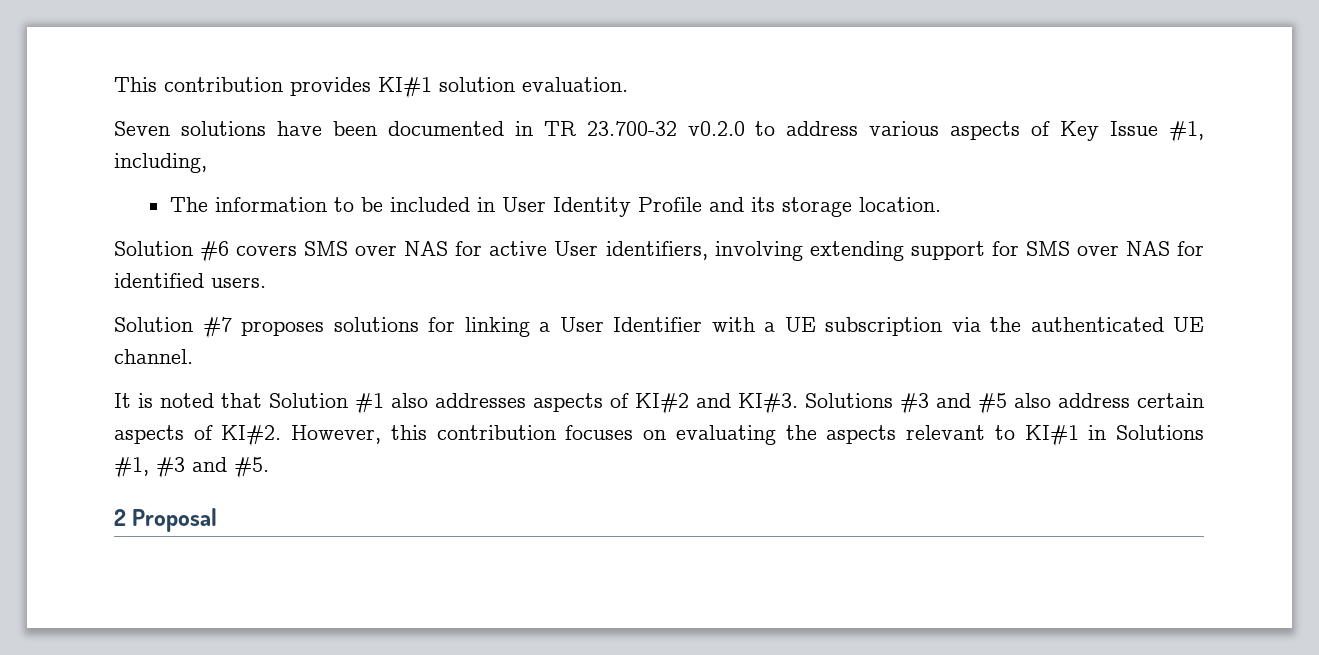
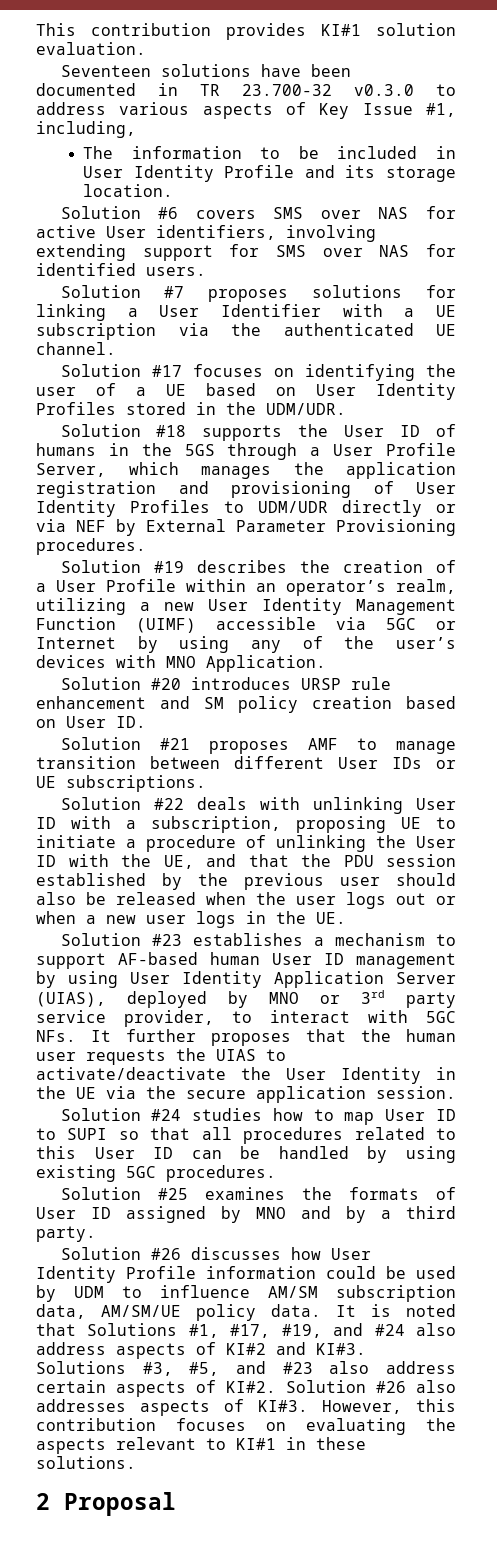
[114,121,170,136] Seven -> [60,65,151,77] Seventeen
[687,121,745,136] v0.2.0 -> [354,84,414,96] v0.3.0
[114,393,526,415] It is noted that Solution #1 also addresses -> [60,364,456,381] [36,383,456,400] [36,402,346,415] [60,424,457,441] [36,443,456,460] [36,462,456,479] [36,481,456,498] [36,500,456,517] [36,519,456,536] [36,538,146,555] [60,560,456,573] [36,579,456,596] [36,598,456,615] [36,617,456,633] [36,636,456,653] [36,655,326,672] [60,677,391,690] [36,696,456,713] [36,716,146,728] [60,737,456,754] [36,756,456,769] [36,775,206,792] [60,797,456,814] [36,816,456,833] [36,835,456,852] [36,854,456,869] [36,873,456,890] [36,892,456,909] [36,911,346,928] [60,933,456,946] [36,952,456,969] [36,971,456,988] [36,990,456,1008] [36,1010,456,1027] [36,1029,456,1046] [36,1048,286,1065] [36,1067,456,1084] [36,1086,456,1103] [60,1108,457,1125] [36,1127,456,1144] [36,1146,456,1163] [36,1165,276,1182] [60,1187,456,1200] [36,1206,456,1223] [36,1226,96,1242] [60,1247,371,1260] [36,1266,456,1283] [36,1285,456,1302] [36,1304,456,1321] [36,1323,456,1338] [36,1342,106,1355] Solution #17 focuses on identifying the user of a UE based on User Identity Profiles stored in the UDM/UDR. // Solution #18 supports the User ID of humans in the 5GS through a User Profile Server, which manages the application registration and provisioning of User Identity Profiles to UDM/UDR directly or via NEF by External Parameter Provisioning procedures. // Solution #19 describes the creation of a User Profile within an operator’s realm, utilizing a new User Identity Management Function (UIMF) accessible via 5GC or Internet by using any of the user’s devices with MNO Application. // Solution #20 introduces URSP rule enhancement and SM policy creation based on User ID. // Solution #21 proposes AMF to manage transition between different User IDs or UE subscriptions. // Solution #22 deals with unlinking User ID with a subscription, proposing UE to initiate a procedure of unlinking the User ID with the UE, and that the PDU session established by the previous user should also be released when the user logs out or when a new user logs in the UE. // Solution #23 establishes a mechanism to support AF-based human User ID management by using User Identity Application Server (UIAS), deployed by MNO or 3rd party service provider, to interact with 5GC NFs. It further proposes that the human user requests the UIAS to activate/deactivate the User Identity in the UE via the secure application session. // Solution #24 studies how to map User ID to SUPI so that all procedures related to this User ID can be handled by using existing 5GC procedures. // Solution #25 examines the formats of User ID assigned by MNO and by a third party. // Solution #26 discusses how User Identity Profile information could be used by UDM to influence AM/SM subscription data, AM/SM/UE policy data. It is noted that Solutions #1, #17, #19, and #24 also address
[900,393,1007,415] #3 and #5 -> [142,1361,313,1376] #3, #5, and #23
(282, 436) none -> [286,1380,456,1393] [36,1399,308,1416] Solution #26 also addresses aspects of KI#3.
[1116,425,1205,440] [114,457,269,479] Solutions #1, #3 and #5. -> [316,1437,366,1450] [36,1456,136,1469] these solutions.

